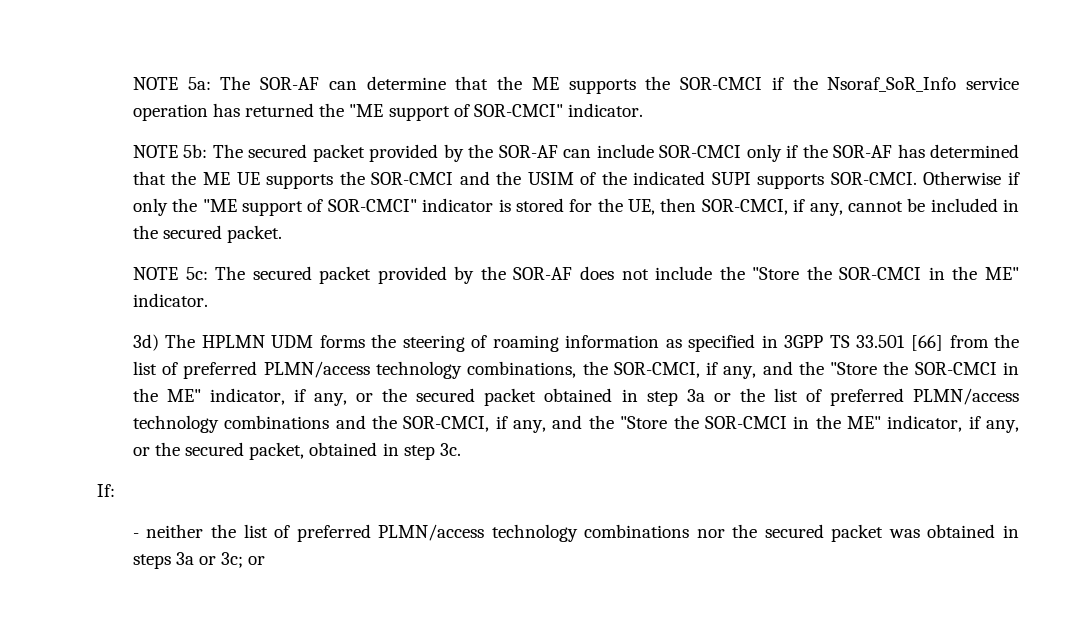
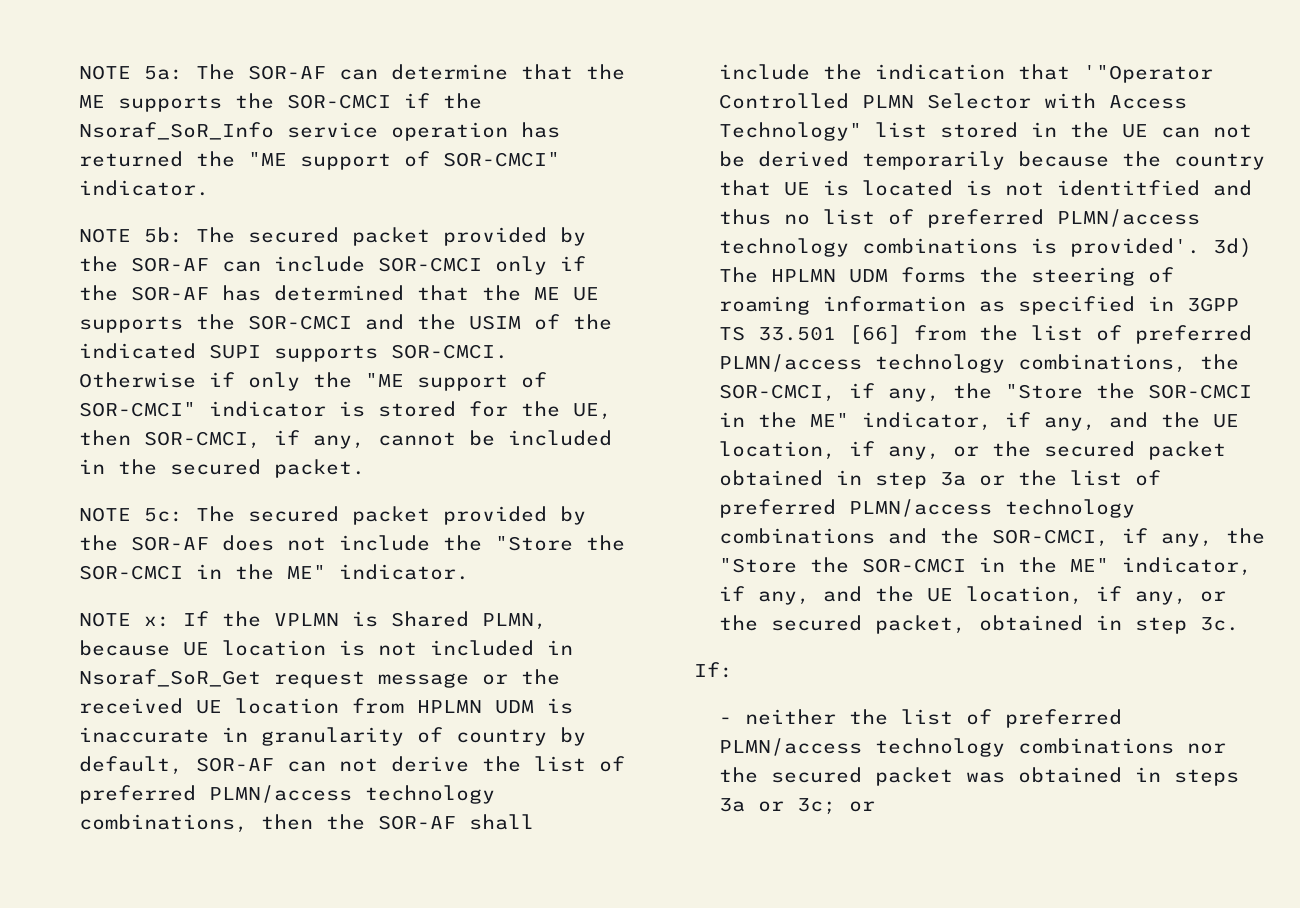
(208, 300) none -> [78,611,547,630] [78,640,573,656] [78,669,560,688] [78,698,573,714] [78,727,586,746] [78,756,625,775] [78,785,495,804] [78,814,534,833] [718,64,1213,83] [718,93,1187,109] [718,122,1252,141] [718,151,1265,170] [718,180,1252,196] [718,209,1200,228] [718,238,1200,257] NOTE x: If the VPLMN is Shared PLMN, because UE location is not included in Nsoraf_SoR_Get request message or the received UE location from HPLMN UDM is inaccurate in granularity of country by default, SOR-AF can not derive the list of preferred PLMN/access technology combinations, then the SOR-AF shall include the indication that '"Operator Controlled PLMN Selector with Access Technology" list stored in the UE can not be derived temporarily because the country that UE is located is not identitfied and thus no list of preferred PLMN/access technology combinations is provided'.
[762,361,793,375] and -> (940, 395) none
(348, 399) none -> [1108,412,1239,428] [718,441,940,460] and the UE location, if any,
[552,415,583,429] and -> (1213, 540) none
(1019, 426) none -> [822,586,1187,605] and the UE location, if any,

